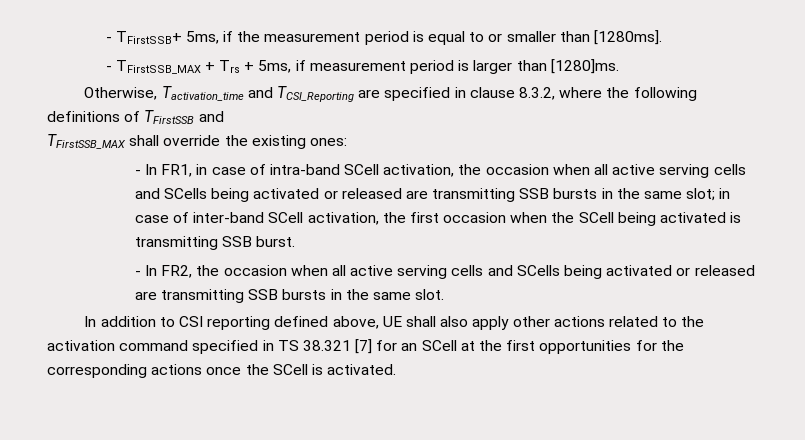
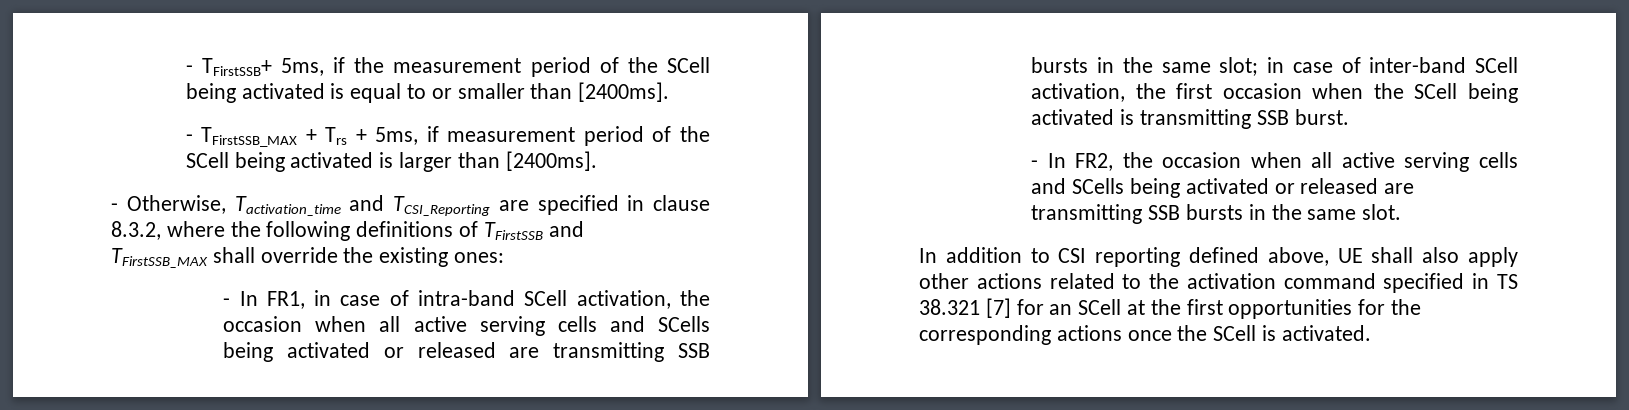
(409, 38) none -> [599,57,710,73] [185,83,325,103] of the SCell being activated
[593,30,662,45] [1280ms]. -> [578,82,670,102] [2400ms].
(454, 67) none -> [652,126,711,142] [185,152,374,172] of the SCell being activated
[550,59,619,74] [1280]ms. // -> [505,151,597,171] [111,203,118,211] [2400ms]. // -

